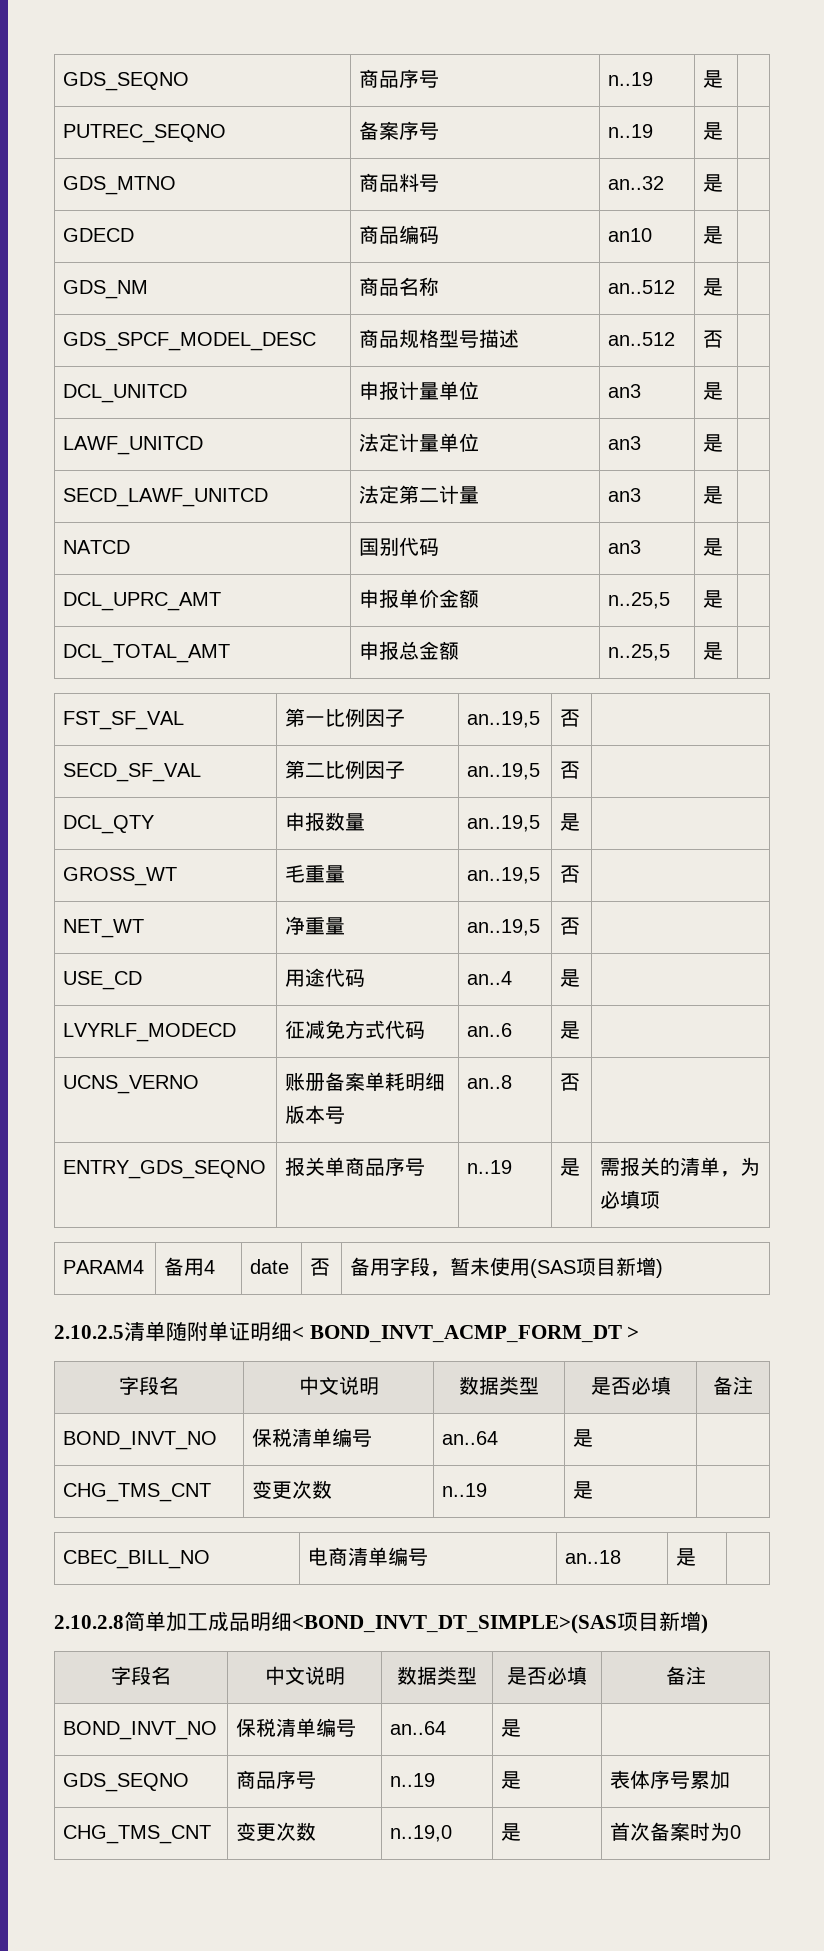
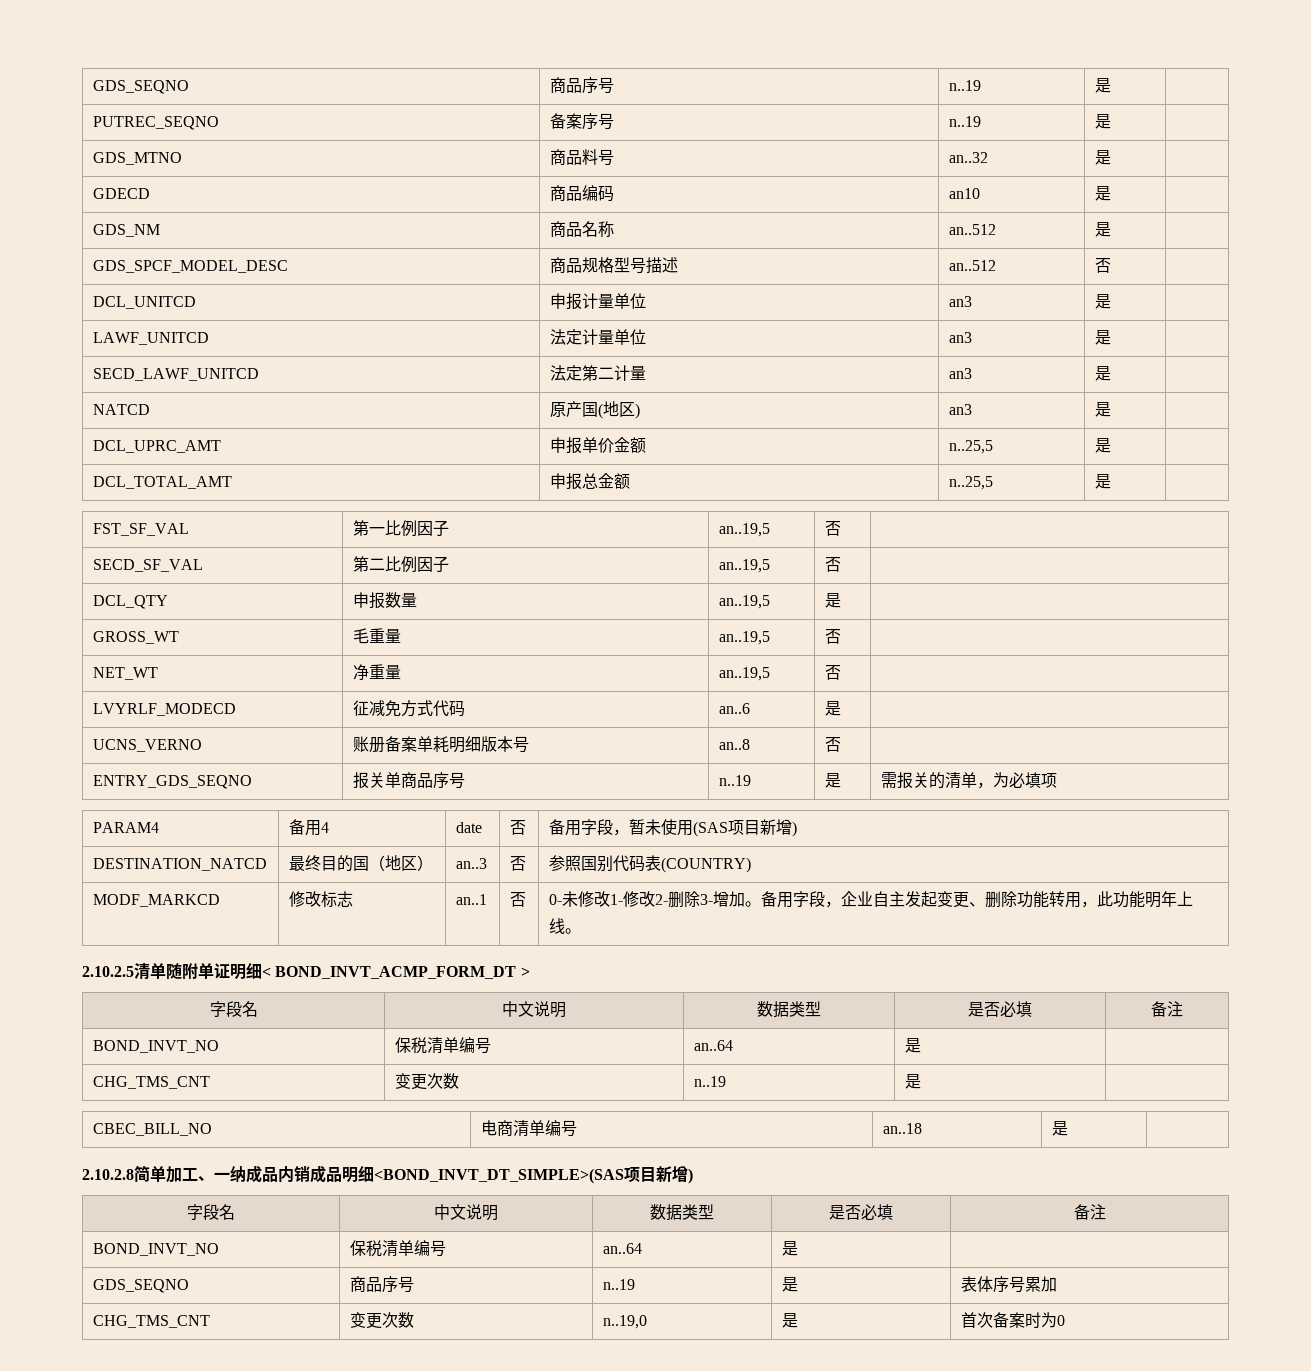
[359,537,440,556] 国别代码 -> [549,401,640,419] 原产国(地区)
[63,971,143,990] [285,968,366,987] [467,971,513,985] [560,969,581,987] // USE_CD | 用途代码 | an..4 | 是 | -> (841, 672) none
(664, 1268) none -> [92,858,267,871] [288,855,433,872] [455,858,487,869] [509,856,526,871] [548,855,751,873] [92,894,220,907] [288,891,353,908] [455,894,487,905] [509,892,526,907] [548,891,1193,908] [548,918,581,934] // DESTINATION_NATCD | 最终目的国（地区） | an..3 | 否 | 参照国别代码表(COUNTRY) // MODF_MARKCD | 修改标志 | an..1 | 否 | 0-未修改1-修改2-删除3-增加。备用字段，企业自主发起变更、删除功能转用，此功能明年上线。
(208, 1622) none -> [198,1165,310,1183] 、一纳成品内销

